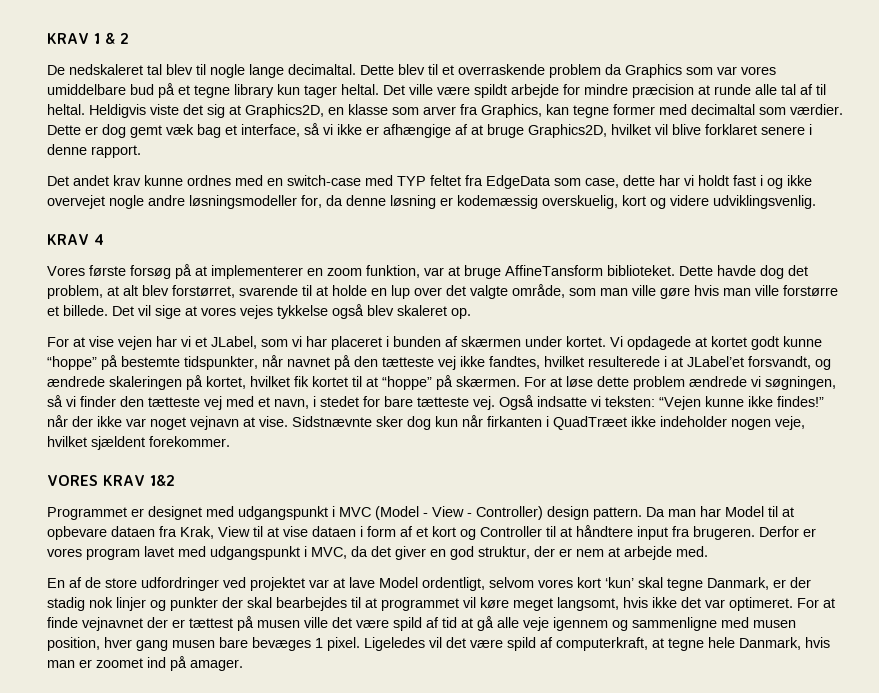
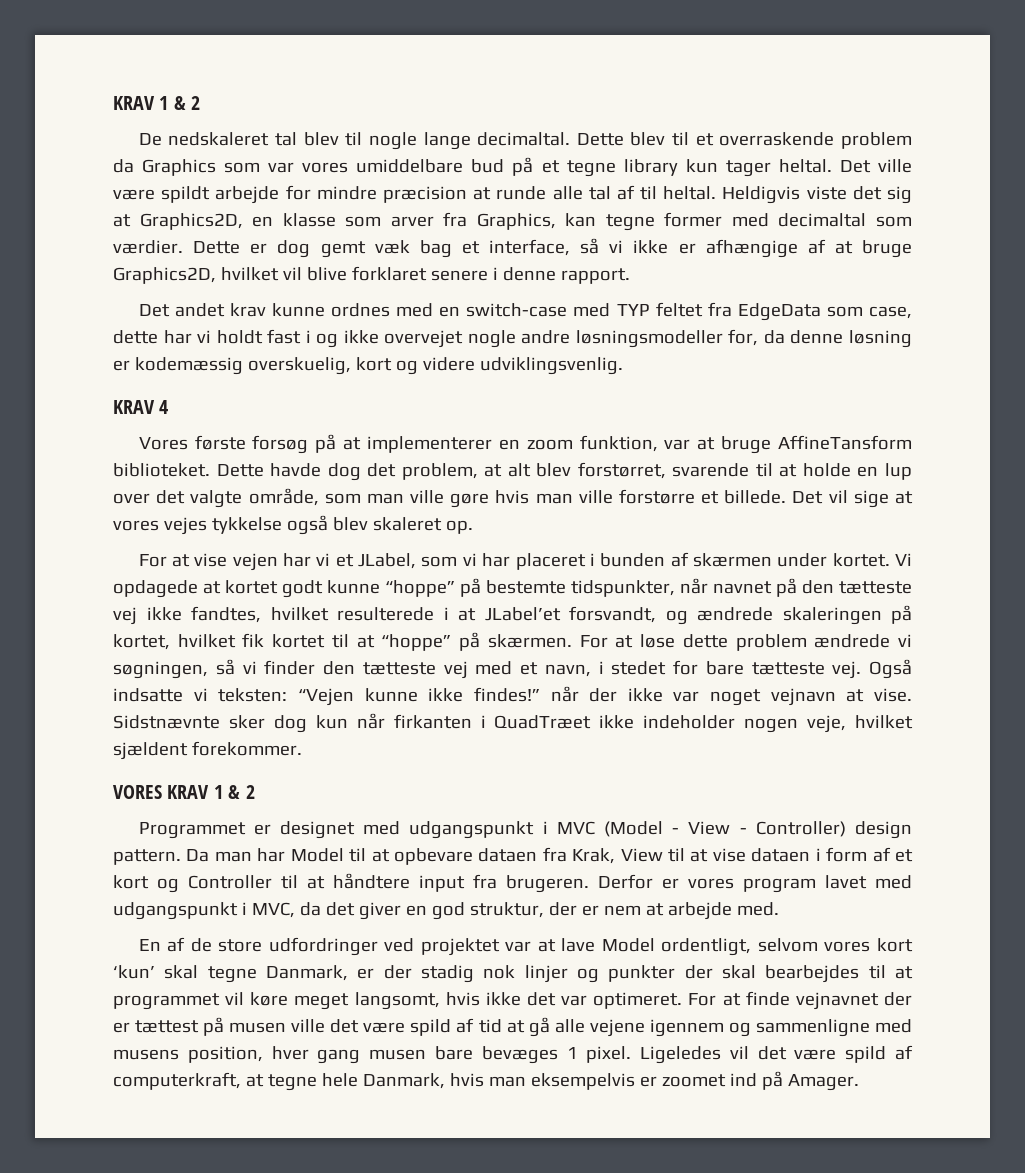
[149,474,175,486] 1&2 -> [213,785,255,799] 1 & 2
[523,617,549,631] veje -> [589,1019,645,1037] vejene
[753,620,796,628] musen -> [113,1049,179,1060] musens
(75, 664) none -> [530,1073,635,1090] eksempelvis
[190,659,243,671] amager. -> [787,1074,859,1091] Amager.

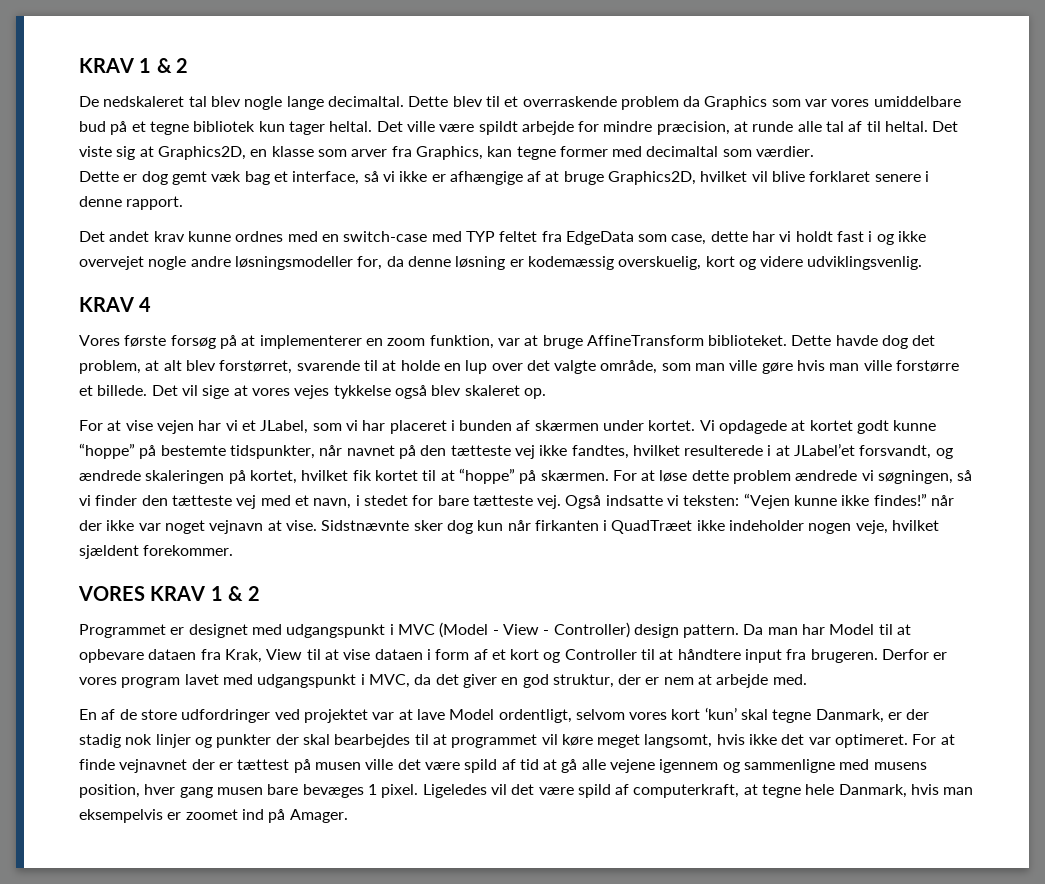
[345,132,363,146] til -> (241, 101) none
[623,159,678,176] library -> [193,121,256,132] bibliotek
[382,186,467,203] præcision -> [656,121,730,135] præcision,
[722,186,882,204] Heldigvis viste det -> [932,121,959,132] [79,146,112,157] Det viste
(183, 247) none -> (815, 151) //
[777,435,912,450] AffineTansform -> [586,335,704,346] AffineTransform

